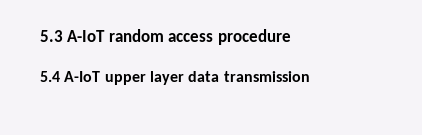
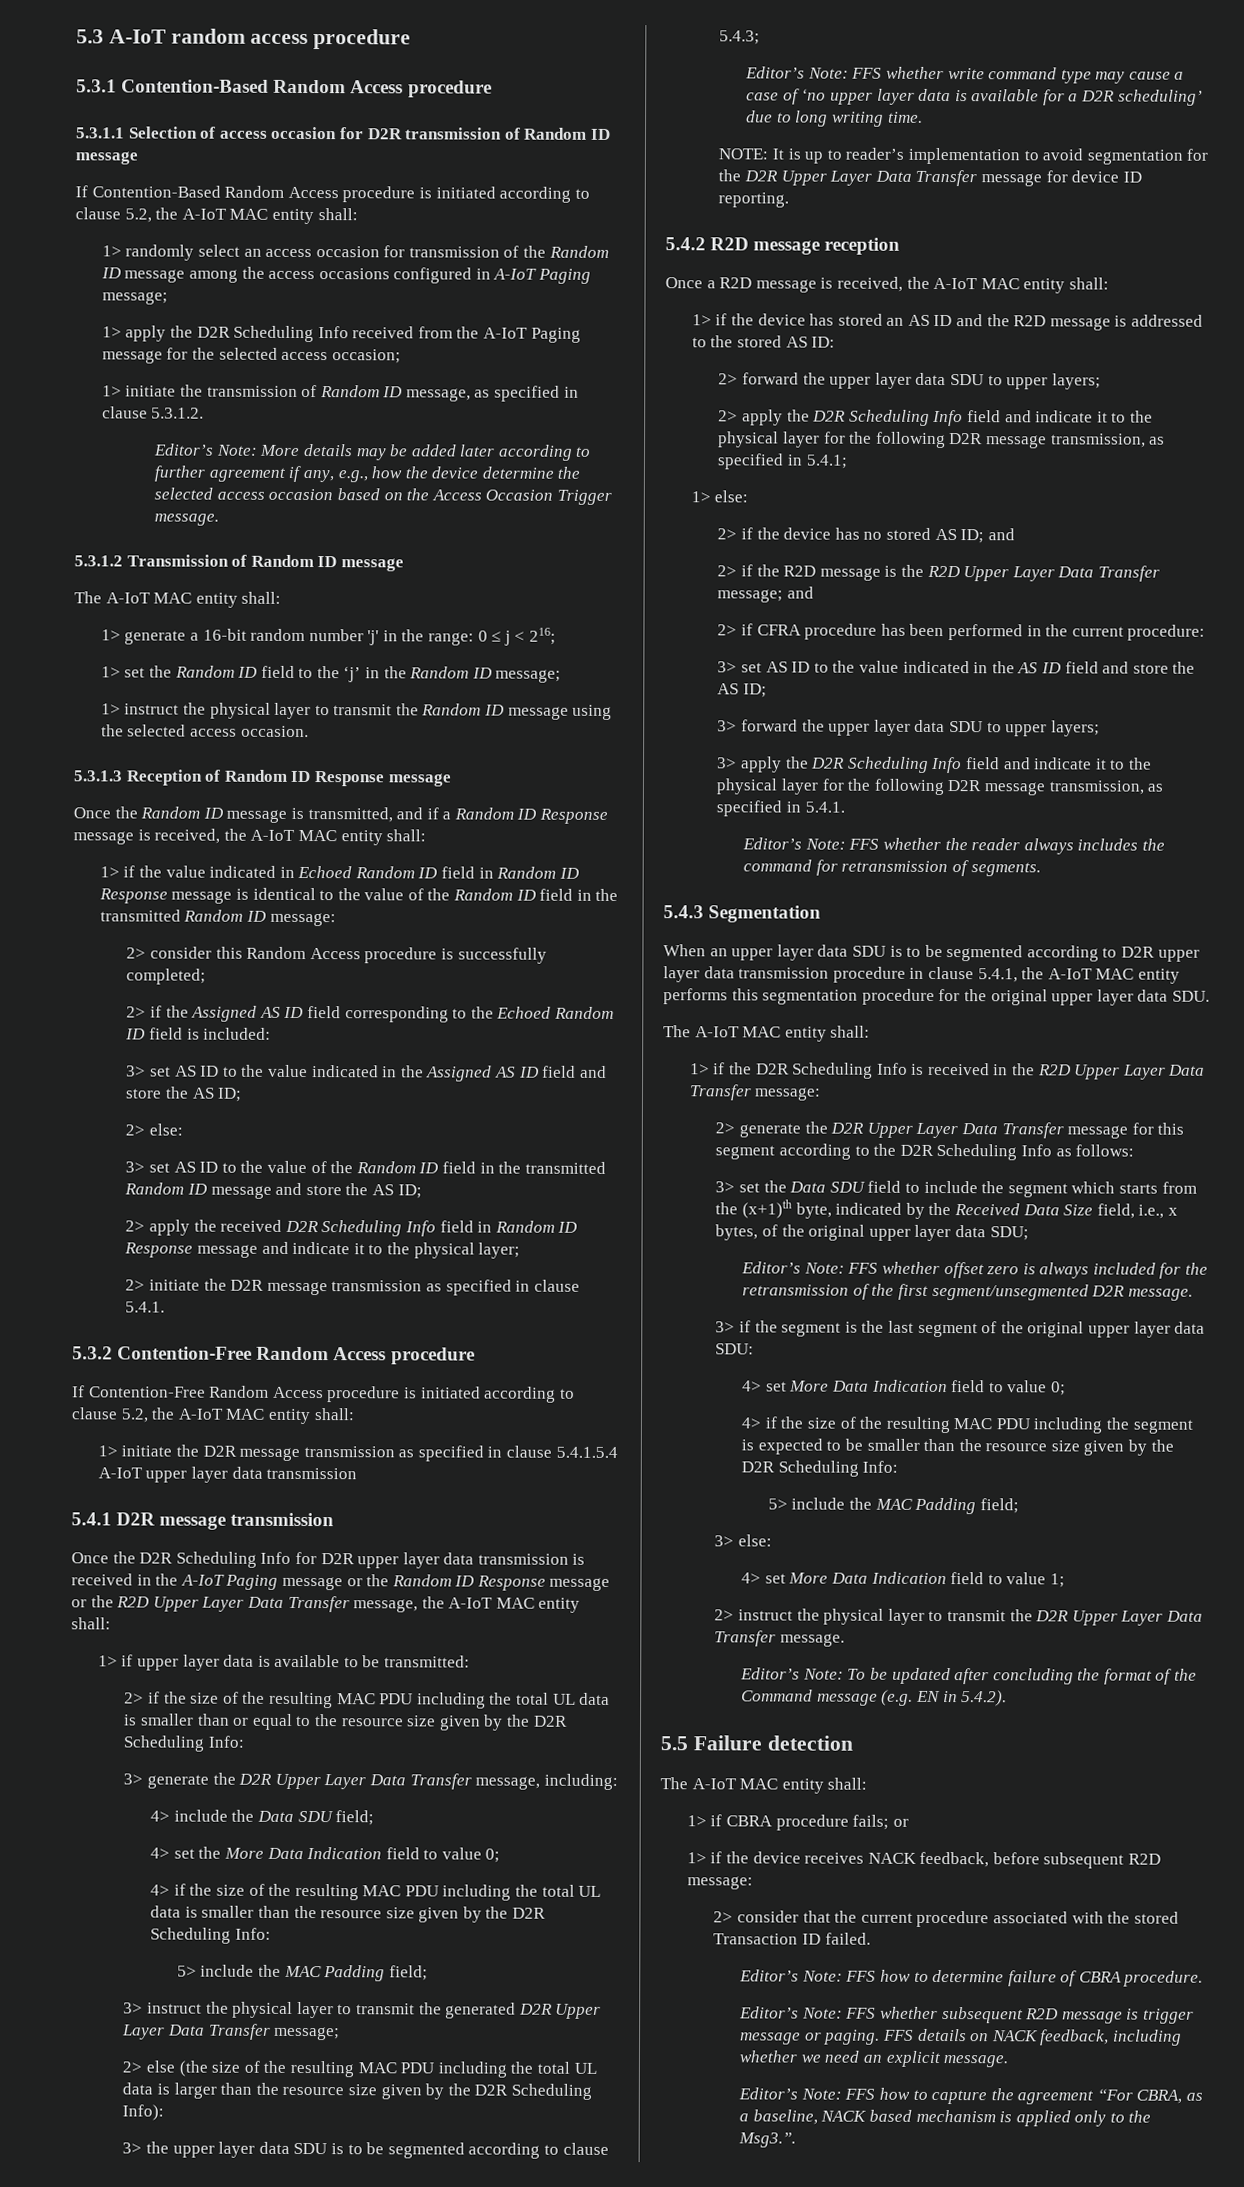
[40,71,60,82] 5.4 -> [76,79,492,98] [75,126,611,140] [75,151,138,165] [75,185,590,203] [75,207,358,225] [101,244,609,261] [100,266,592,284] [101,291,168,305] [101,325,581,343] [101,347,401,364] [101,384,579,402] [101,406,205,419] [154,443,592,461] [154,465,581,483] [154,487,612,505] [154,513,220,526] [74,554,404,572] [74,591,282,608] [100,627,556,646] [100,665,562,683] [100,702,613,720] [100,724,309,738] [73,769,452,787] [73,806,609,824] [73,828,427,846] [99,865,580,879] [98,887,619,904] [99,909,336,927] [126,946,547,964] [126,968,207,985] [126,1005,614,1023] [125,1027,272,1040] [126,1064,607,1082] [125,1086,243,1102] [125,1123,184,1136] [125,1160,606,1174] [124,1182,422,1199] [125,1219,579,1237] [124,1241,521,1259] [125,1278,580,1296] [125,1301,166,1313] [72,1346,475,1365] [72,1385,575,1403] [71,1407,355,1425] [97,1444,618,1462] 5.3.1 Contention-Based Random Access procedure // 5.3.1.1 Selection of access occasion for D2R transmission of Random ID message // If Contention-Based Random Access procedure is initiated according to clause 5.2, the A-IoT MAC entity shall: // 1> randomly select an access occasion for transmission of the Random ID message among the access occasions configured in A-IoT Paging message; // 1> apply the D2R Scheduling Info received from the A-IoT Paging message for the selected access occasion; // 1> initiate the transmission of Random ID message, as specified in clause 5.3.1.2. // Editor’s Note: More details may be added later according to further agreement if any, e.g., how the device determine the selected access occasion based on the Access Occasion Trigger message. // 5.3.1.2 Transmission of Random ID message // The A-IoT MAC entity shall: // 1> generate a 16-bit random number 'j' in the range: 0 ≤ j < 216; // 1> set the Random ID field to the ‘j’ in the Random ID message; // 1> instruct the physical layer to transmit the Random ID message using the selected access occasion. // 5.3.1.3 Reception of Random ID Response message // Once the Random ID message is transmitted, and if a Random ID Response message is received, the A-IoT MAC entity shall: // 1> if the value indicated in Echoed Random ID field in Random ID Response message is identical to the value of the Random ID field in the transmitted Random ID message: // 2> consider this Random Access procedure is successfully completed; // 2> if the Assigned AS ID field corresponding to the Echoed Random ID field is included: // 3> set AS ID to the value indicated in the Assigned AS ID field and store the AS ID; // 2> else: // 3> set AS ID to the value of the Random ID field in the transmitted Random ID message and store the AS ID; // 2> apply the received D2R Scheduling Info field in Random ID Response message and indicate it to the physical layer; // 2> initiate the D2R message transmission as specified in clause 5.4.1. // 5.3.2 Contention-Free Random Access procedure // If Contention-Free Random Access procedure is initiated according to clause 5.2, the A-IoT MAC entity shall: // 1> initiate the D2R message transmission as specified in clause 5.4.1.5.4
(310, 76) none -> [71,1512,335,1530] [71,1551,586,1569] [71,1573,611,1591] [71,1595,581,1613] [71,1617,111,1630] [97,1654,471,1671] [124,1691,611,1709] [124,1713,568,1731] [123,1735,245,1752] [123,1772,618,1790] [150,1809,375,1826] [150,1846,501,1863] [150,1883,602,1901] [150,1905,547,1923] [150,1927,271,1944] [176,1964,428,1982] [123,2001,602,2019] [122,2023,341,2041] [122,2060,597,2078] [122,2082,592,2100] [122,2104,165,2121] [122,2141,609,2159] [719,30,761,45] [745,66,1185,84] [746,88,1203,106] [746,110,923,127] [718,147,1209,165] [718,169,1142,187] [718,192,790,208] [665,237,901,255] [665,276,1109,294] [691,313,1203,331] [691,335,836,348] [718,372,1101,390] [718,409,1153,427] [718,431,1166,449] [717,453,848,470] [690,490,749,503] [717,527,1015,544] [717,564,1160,582] [717,586,815,603] [717,623,1206,641] [717,660,1196,674] [717,683,768,698] [717,719,1100,737] [717,756,1152,774] [716,778,1164,796] [716,800,845,817] [742,837,1165,855] [743,859,1041,877] [663,905,822,923] [663,944,1200,962] [663,966,1180,984] [663,988,1210,1006] [663,1025,871,1042] [689,1062,1206,1080] [688,1084,822,1101] [715,1121,1185,1139] [715,1143,1135,1161] [715,1180,1197,1198] [715,1199,1178,1219] [715,1224,1029,1242] [741,1261,1209,1279] [742,1283,1193,1301] [715,1320,1206,1338] [715,1343,755,1355] [742,1379,1066,1396] [741,1416,1193,1434] [741,1438,1174,1456] [741,1460,899,1477] [767,1497,1019,1515] [714,1534,773,1547] [741,1571,1065,1588] [714,1608,1203,1626] [714,1630,846,1647] [740,1667,1198,1685] [741,1689,1008,1707] [660,1735,853,1751] [660,1777,868,1794] [686,1814,909,1831] [686,1851,1162,1869] [686,1876,753,1890] [713,1910,1179,1928] [713,1932,871,1945] [739,1969,1204,1987] [739,2006,1194,2024] [740,2028,1182,2046] [739,2050,1009,2068] [738,2087,1204,2105] [739,2109,1152,2127] [738,2132,797,2148] // 5.4.1 D2R message transmission // Once the D2R Scheduling Info for D2R upper layer data transmission is received in the A-IoT Paging message or the Random ID Response message or the R2D Upper Layer Data Transfer message, the A-IoT MAC entity shall: // 1> if upper layer data is available to be transmitted: // 2> if the size of the resulting MAC PDU including the total UL data is smaller than or equal to the resource size given by the D2R Scheduling Info: // 3> generate the D2R Upper Layer Data Transfer message, including: // 4> include the Data SDU field; // 4> set the More Data Indication field to value 0; // 4> if the size of the resulting MAC PDU including the total UL data is smaller than the resource size given by the D2R Scheduling Info: // 5> include the MAC Padding field; // 3> instruct the physical layer to transmit the generated D2R Upper Layer Data Transfer message; // 2> else (the size of the resulting MAC PDU including the total UL data is larger than the resource size given by the D2R Scheduling Info): // 3> the upper layer data SDU is to be segmented according to clause 5.4.3; // Editor’s Note: FFS whether write command type may cause a case of ‘no upper layer data is available for a D2R scheduling’ due to long writing time. // NOTE: It is up to reader’s implementation to avoid segmentation for the D2R Upper Layer Data Transfer message for device ID reporting. // 5.4.2 R2D message reception // Once a R2D message is received, the A-IoT MAC entity shall: // 1> if the device has stored an AS ID and the R2D message is addressed to the stored AS ID: // 2> forward the upper layer data SDU to upper layers; // 2> apply the D2R Scheduling Info field and indicate it to the physical layer for the following D2R message transmission, as specified in 5.4.1; // 1> else: // 2> if the device has no stored AS ID; and // 2> if the R2D message is the R2D Upper Layer Data Transfer message; and // 2> if CFRA procedure has been performed in the current procedure: // 3> set AS ID to the value indicated in the AS ID field and store the AS ID; // 3> forward the upper layer data SDU to upper layers; // 3> apply the D2R Scheduling Info field and indicate it to the physical layer for the following D2R message transmission, as specified in 5.4.1. // Editor’s Note: FFS whether the reader always includes the command for retransmission of segments. // 5.4.3 Segmentation // When an upper layer data SDU is to be segmented according to D2R upper layer data transmission procedure in clause 5.4.1, the A-IoT MAC entity performs this segmentation procedure for the original upper layer data SDU. // The A-IoT MAC entity shall: // 1> if the D2R Scheduling Info is received in the R2D Upper Layer Data Transfer message: // 2> generate the D2R Upper Layer Data Transfer message for this segment according to the D2R Scheduling Info as follows: // 3> set the Data SDU field to include the segment which starts from the (x+1)th byte, indicated by the Received Data Size field, i.e., x bytes, of the original upper layer data SDU; // Editor’s Note: FFS whether offset zero is always included for the retransmission of the first segment/unsegmented D2R message. // 3> if the segment is the last segment of the original upper layer data SDU: // 4> set More Data Indication field to value 0; // 4> if the size of the resulting MAC PDU including the segment is expected to be smaller than the resource size given by the D2R Scheduling Info: // 5> include the MAC Padding field; // 3> else: // 4> set More Data Indication field to value 1; // 2> instruct the physical layer to transmit the D2R Upper Layer Data Transfer message. // Editor’s Note: To be updated after concluding the format of the Command message (e.g. EN in 5.4.2). // 5.5 Failure detection // The A-IoT MAC entity shall: // 1> if CBRA procedure fails; or // 1> if the device receives NACK feedback, before subsequent R2D message: // 2> consider that the current procedure associated with the stored Transaction ID failed. // Editor’s Note: FFS how to determine failure of CBRA procedure. // Editor’s Note: FFS whether subsequent R2D message is trigger message or paging. FFS details on NACK feedback, including whether we need an explicit message. // Editor’s Note: FFS how to capture the agreement “For CBRA, as a baseline, NACK based mechanism is applied only to the Msg3.”.

